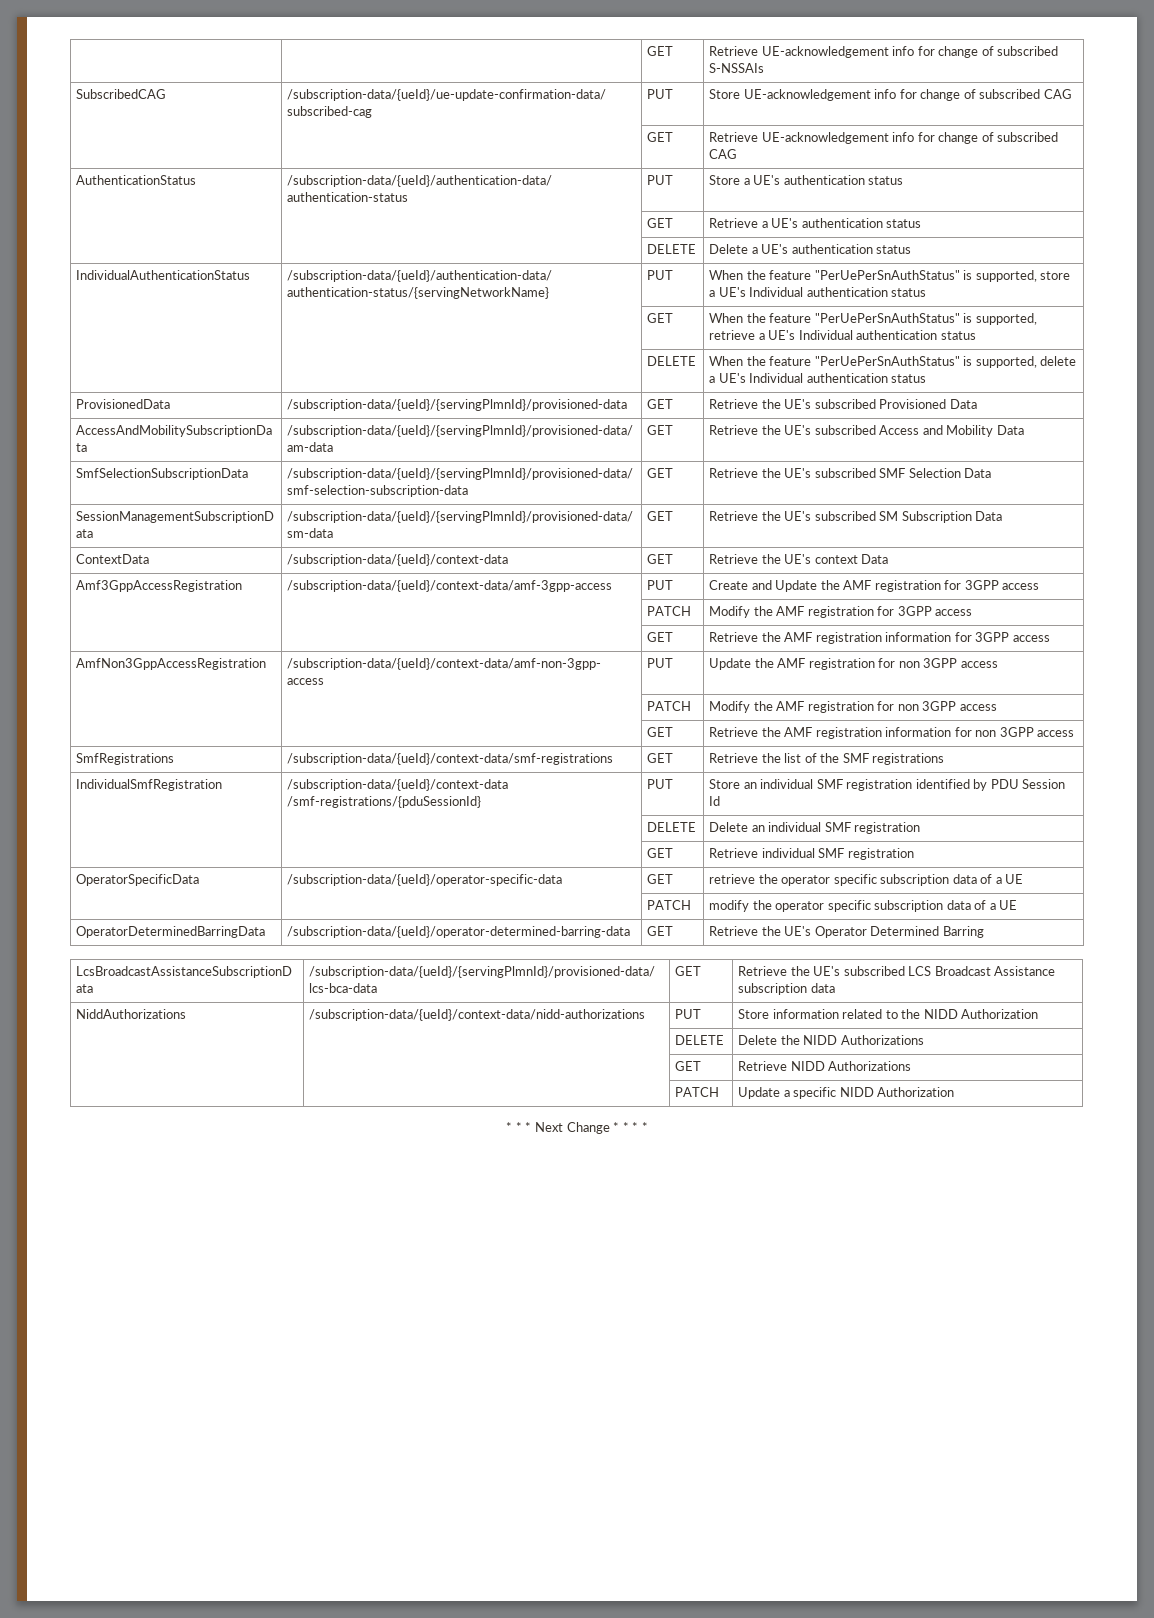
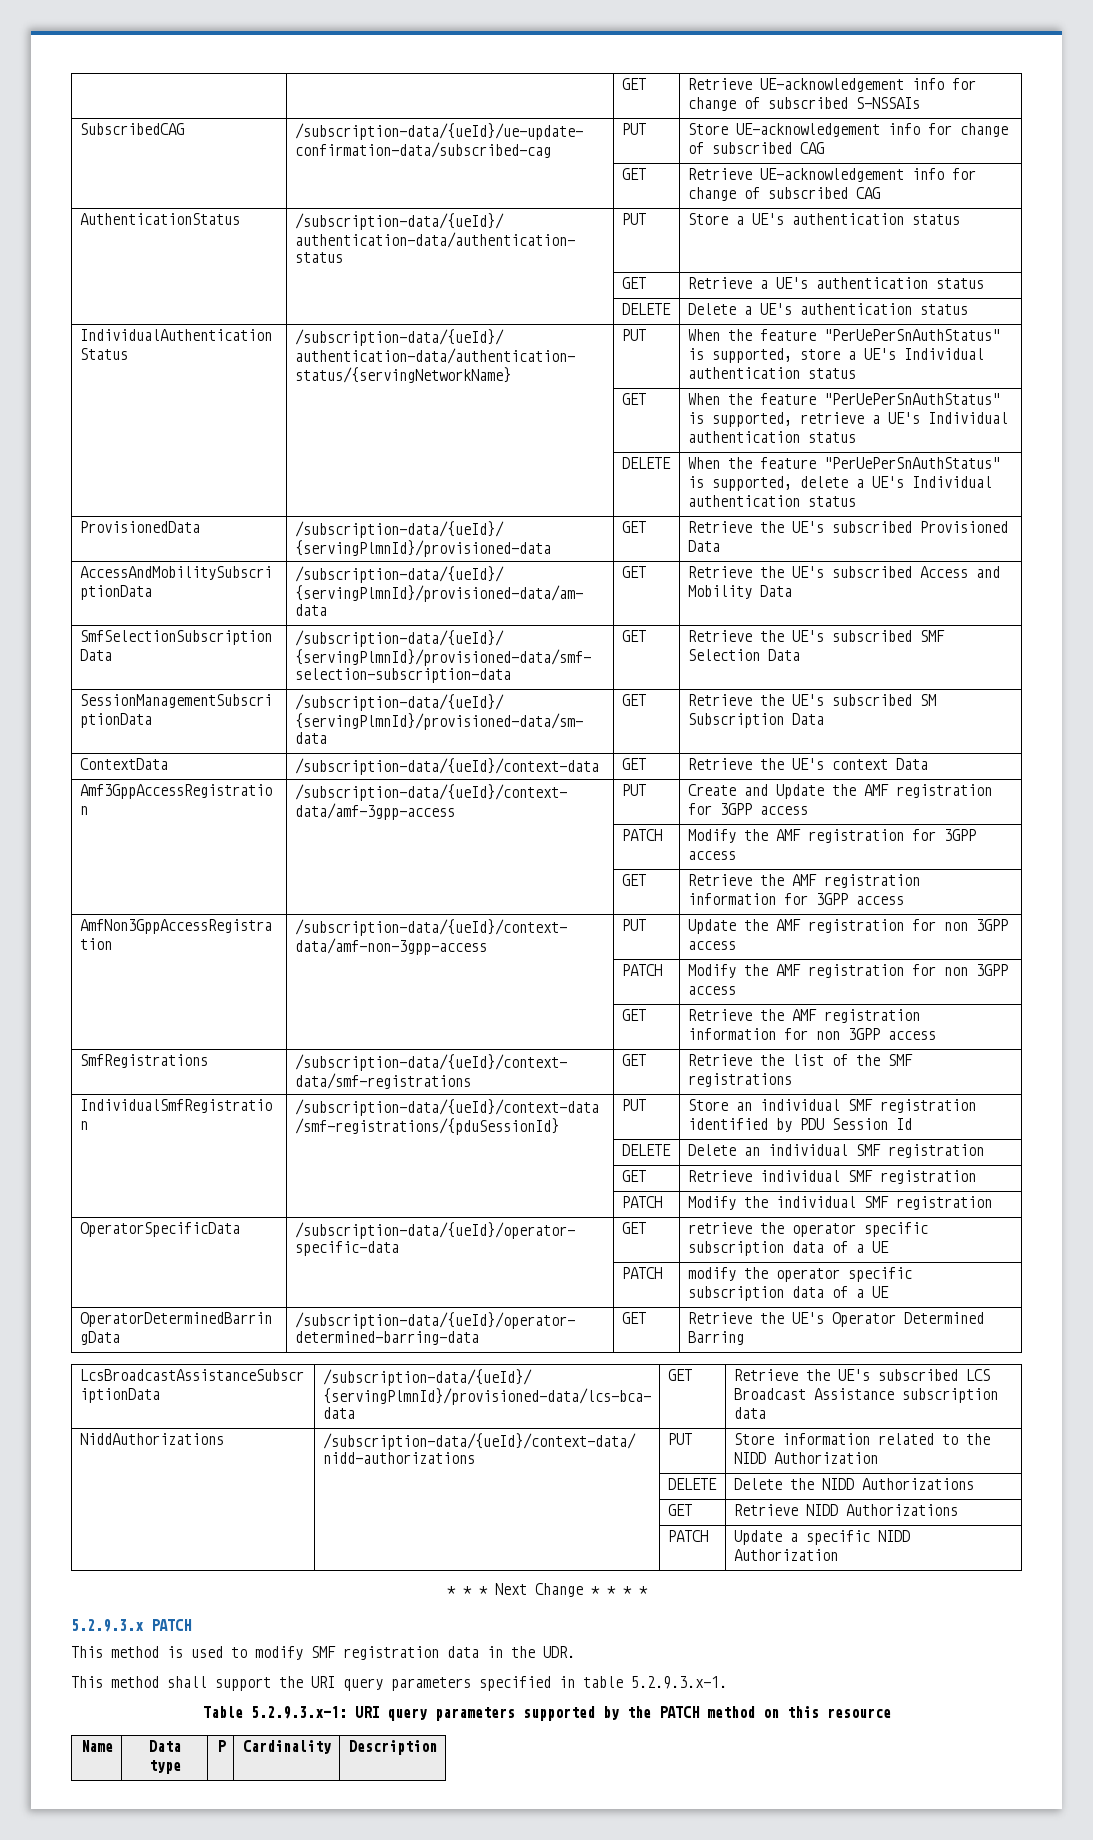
(914, 854) none -> [621,1196,662,1208] [687,1196,992,1210] // | | PATCH | Modify the individual SMF registration
(648, 1127) none -> [71,1619,192,1632] [71,1646,575,1660] [71,1676,727,1691] [202,1706,891,1721] [80,1740,113,1752] [148,1740,181,1752] [148,1760,181,1774] [216,1740,226,1752] [242,1740,331,1754] [348,1740,437,1755] // 5.2.9.3.x PATCH // This method is used to modify SMF registration data in the UDR. // This method shall support the URI query parameters specified in table 5.2.9.3.x-1. // Table 5.2.9.3.x-1: URI query parameters supported by the PATCH method on this resource // Name | Data type | P | Cardinality | Description

